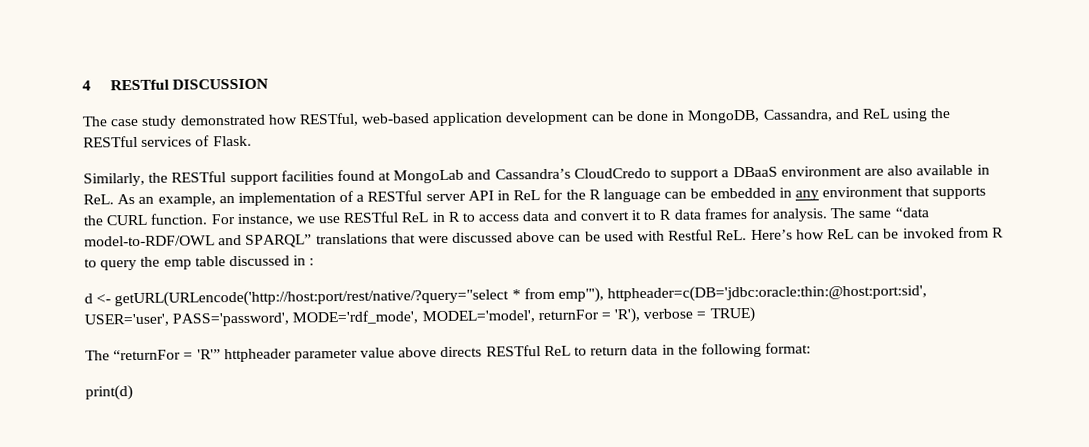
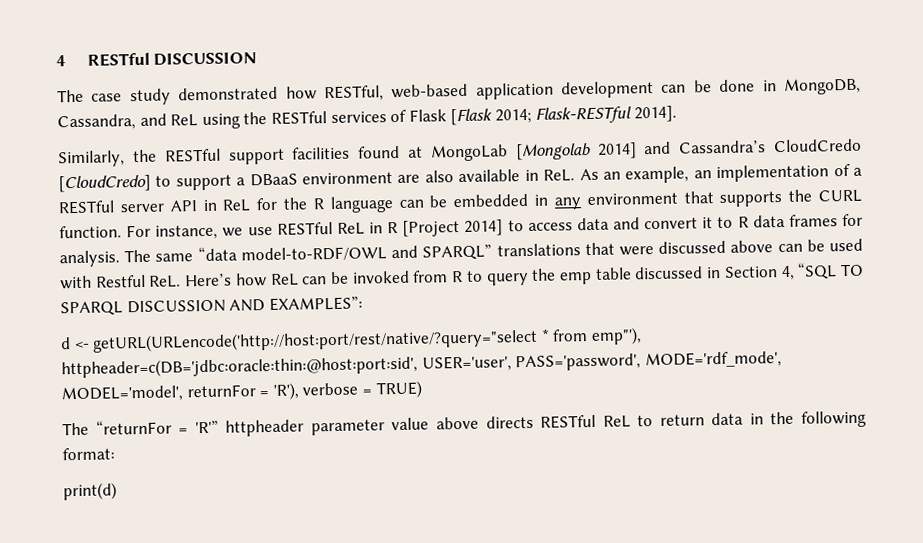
[212,135,252,147] Flask. -> [408,105,678,126] Flask [Flask 2014; Flask-RESTful 2014].
(465, 176) none -> [515,142,637,161] [Mongolab 2014]
(651, 173) none -> [58,174,151,193] [CloudCredo]
(460, 216) none -> [402,219,504,237] [Project 2014]
[309,258,315,266] : -> [723,262,864,281] [60,296,363,317] Section 4, “SQL TO SPARQL DISCUSSION AND EXAMPLES”:

